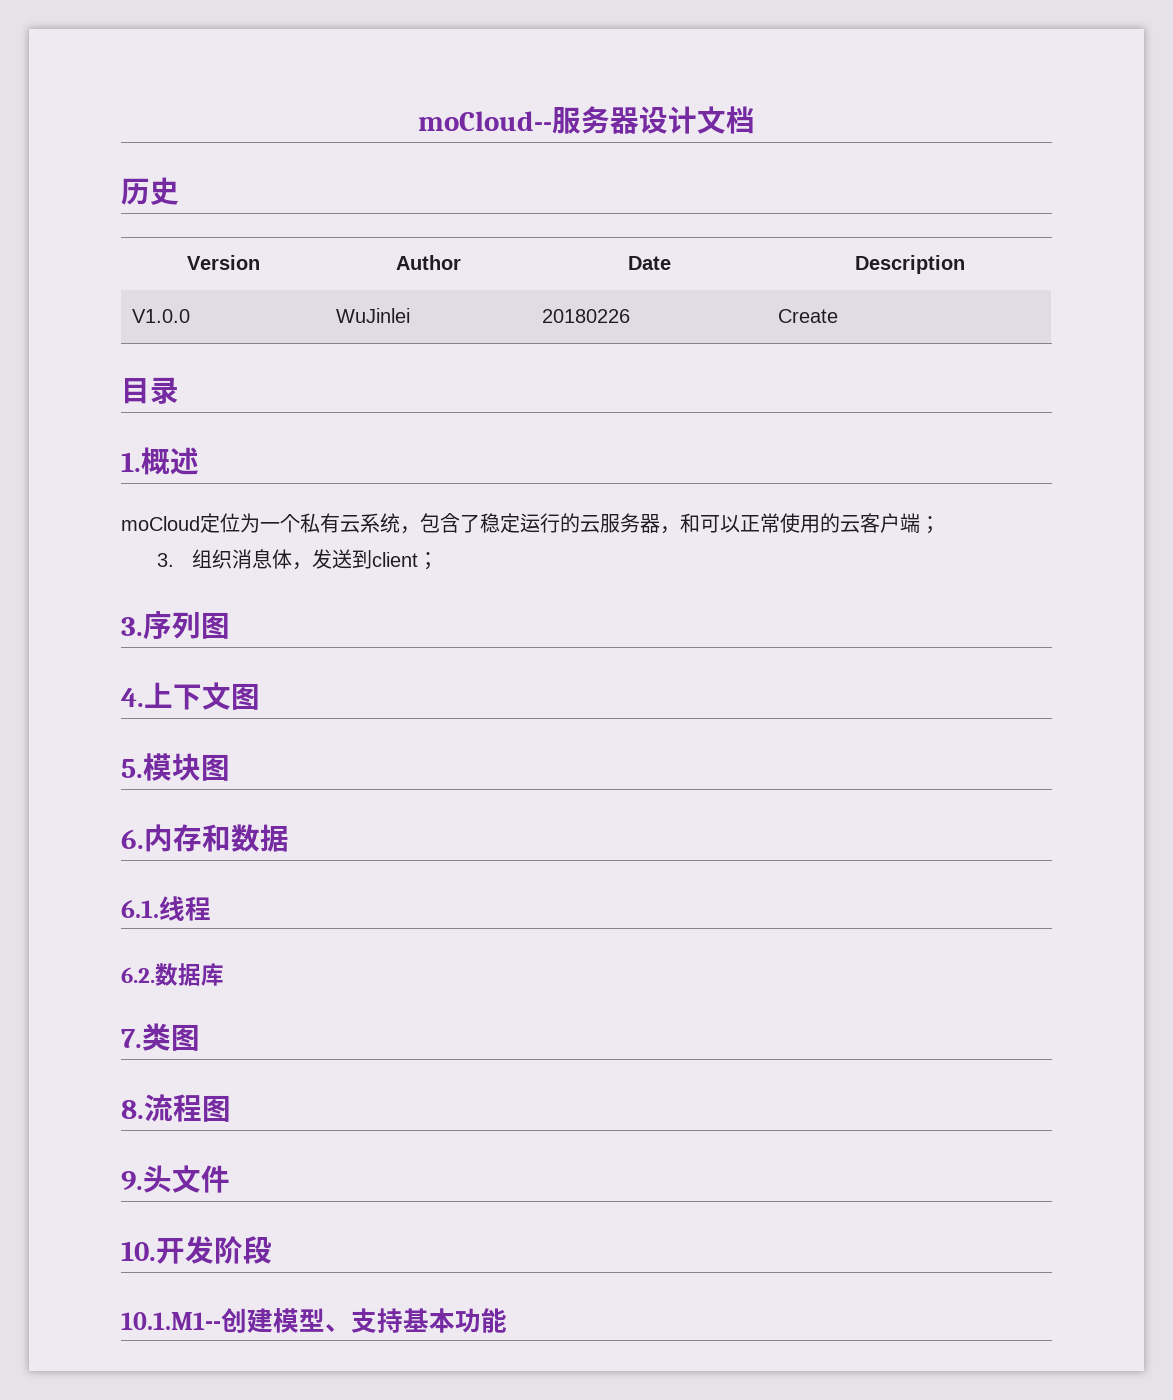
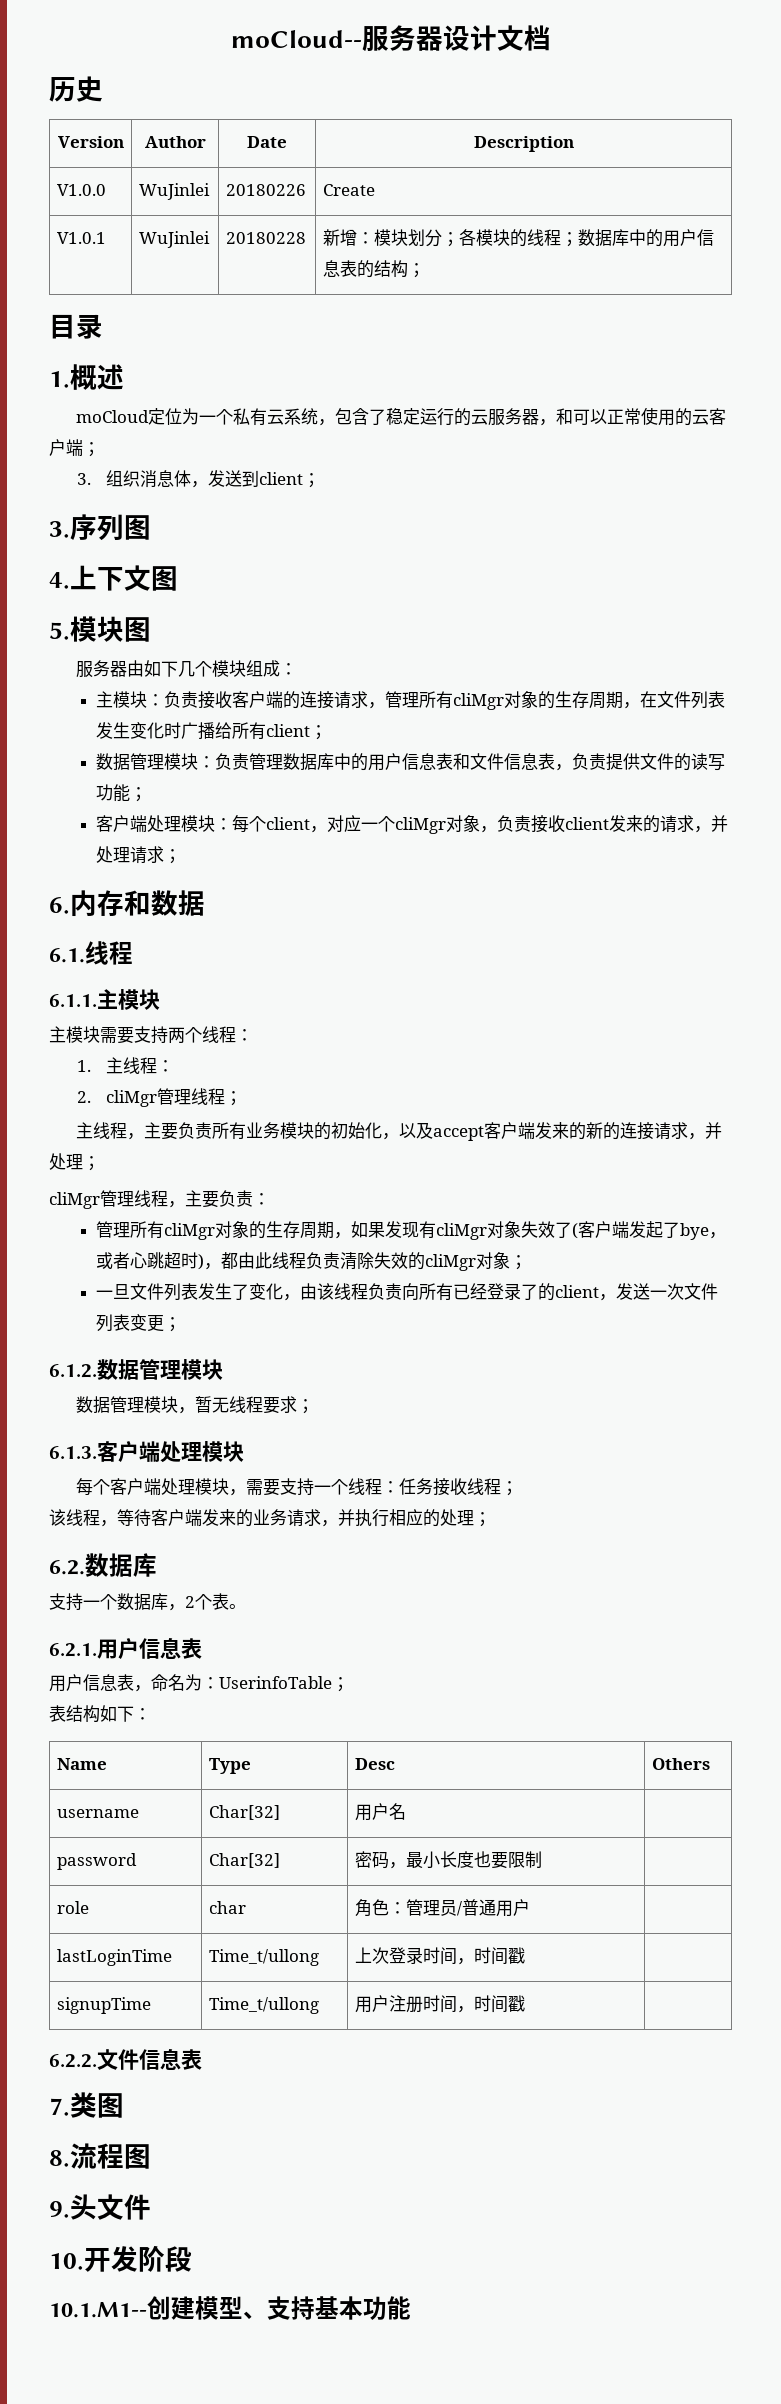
(838, 316) none -> [56,232,106,244] [138,231,210,248] [225,232,306,244] [322,229,714,247] [322,260,425,278] // V1.0.1 | WuJinlei | 20180228 | 新增：模块划分；各模块的线程；数据库中的用户信息表的结构；
(230, 767) none -> [75,660,297,678] [95,691,725,710] [95,722,327,740] [95,753,725,771] [95,784,147,802] [95,815,728,834] [95,846,181,864] // 服务器由如下几个模块组成： // 主模块：负责接收客户端的连接请求，管理所有cliMgr对象的生存周期，在文件列表发生变化时广播给所有client； // 数据管理模块：负责管理数据库中的用户信息表和文件信息表，负责提供文件的读写功能； // 客户端处理模块：每个client，对应一个cliMgr对象，负责接收client发来的请求，并处理请求；
[121,963,224,986] 6.2.数据库 -> [49,989,160,1010] [49,1026,253,1044] [77,1057,174,1074] [77,1088,242,1107] [75,1122,722,1141] [49,1153,100,1171] [49,1190,270,1209] [95,1221,726,1240] [95,1252,527,1271] [95,1283,718,1301] [95,1314,181,1332] [49,1359,223,1380] [75,1396,314,1414] [49,1441,244,1463] [75,1478,518,1496] [49,1509,491,1527] [49,1553,157,1577] [49,1593,246,1611] [49,1637,202,1660] [49,1674,349,1692] [49,1705,151,1723] [56,1758,107,1770] [208,1758,251,1774] [354,1758,395,1770] [651,1758,710,1770] [56,1809,139,1818] [208,1805,280,1820] [354,1803,406,1821] [56,1853,137,1870] [208,1853,280,1868] [354,1851,542,1869] [56,1901,89,1914] [208,1901,246,1914] [354,1899,530,1917] [56,1949,172,1966] [208,1949,319,1966] [354,1947,525,1965] [56,1997,151,2014] [208,1997,319,2014] [354,1995,525,2013] [49,2048,202,2070] 6.1.1.主模块 // 主模块需要支持两个线程： // 1.主线程： // 2. cliMgr管理线程； // 主线程，主要负责所有业务模块的初始化，以及accept客户端发来的新的连接请求，并处理； // cliMgr管理线程，主要负责： // 管理所有cliMgr对象的生存周期，如果发现有cliMgr对象失效了(客户端发起了bye，或者心跳超时)，都由此线程负责清除失效的cliMgr对象； // 一旦文件列表发生了变化，由该线程负责向所有已经登录了的client，发送一次文件列表变更； // 6.1.2.数据管理模块 // 数据管理模块，暂无线程要求； // 6.1.3.客户端处理模块 // 每个客户端处理模块，需要支持一个线程：任务接收线程； // 该线程，等待客户端发来的业务请求，并执行相应的处理； // 6.2.数据库 // 支持一个数据库，2个表。 // 6.2.1.用户信息表 // 用户信息表，命名为：UserinfoTable； // 表结构如下： // Name | Type | Desc | Others // username | Char[32] | 用户名 | // password | Char[32] | 密码，最小长度也要限制 | // role | char | 角色：管理员/普通用户 | // lastLoginTime | Time_t/ullong | 上次登录时间，时间戳 | // signupTime | Time_t/ullong | 用户注册时间，时间戳 | // 6.2.2.文件信息表

